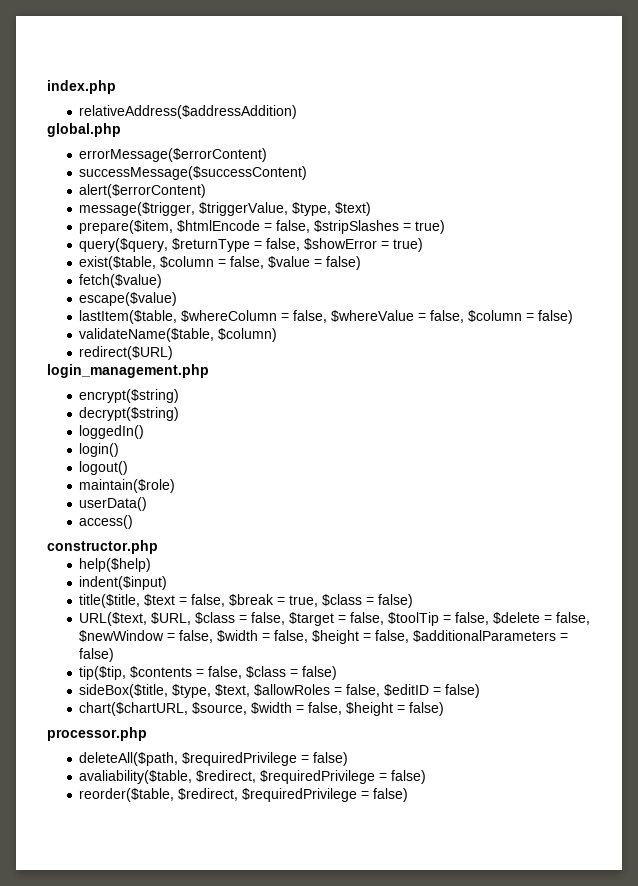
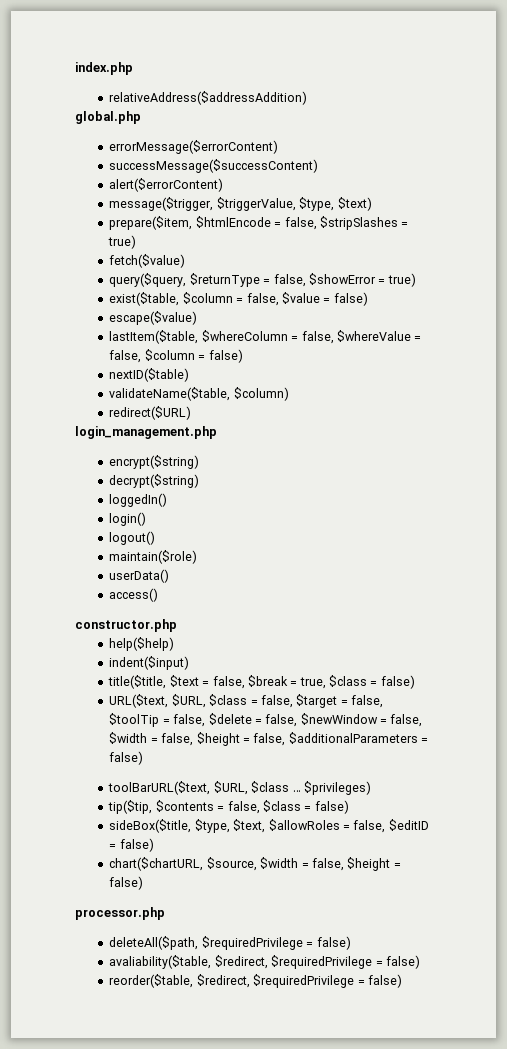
(446, 227) none -> [109,254,186,268] // fetch($value)
[79,274,163,288] // fetch($value) -> (368, 299) none
(574, 317) none -> [109,368,190,382] // nextID($table)
(115, 655) none -> [108,781,371,795] // toolBarURL($text, $URL, $class … $privileges)

